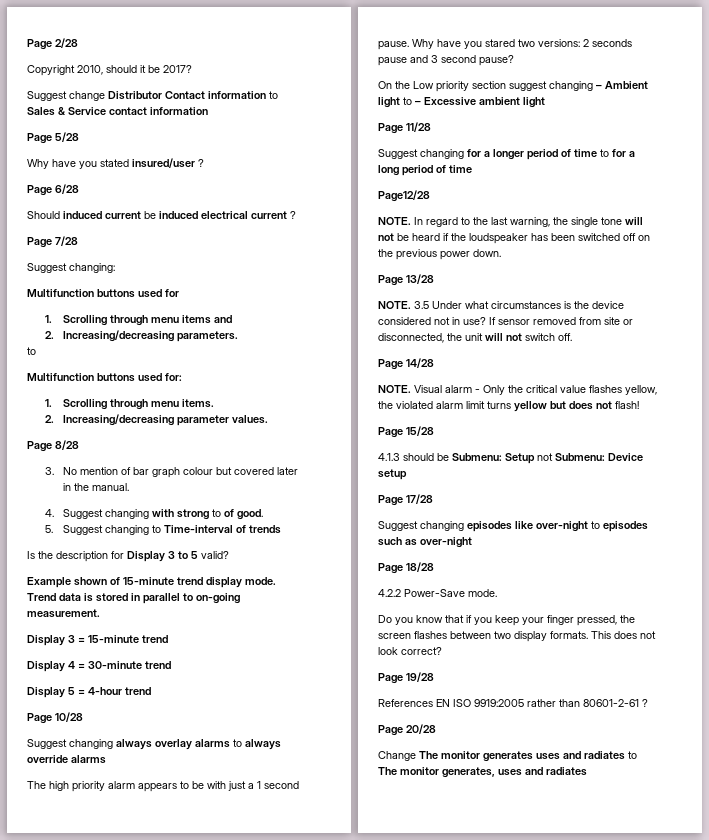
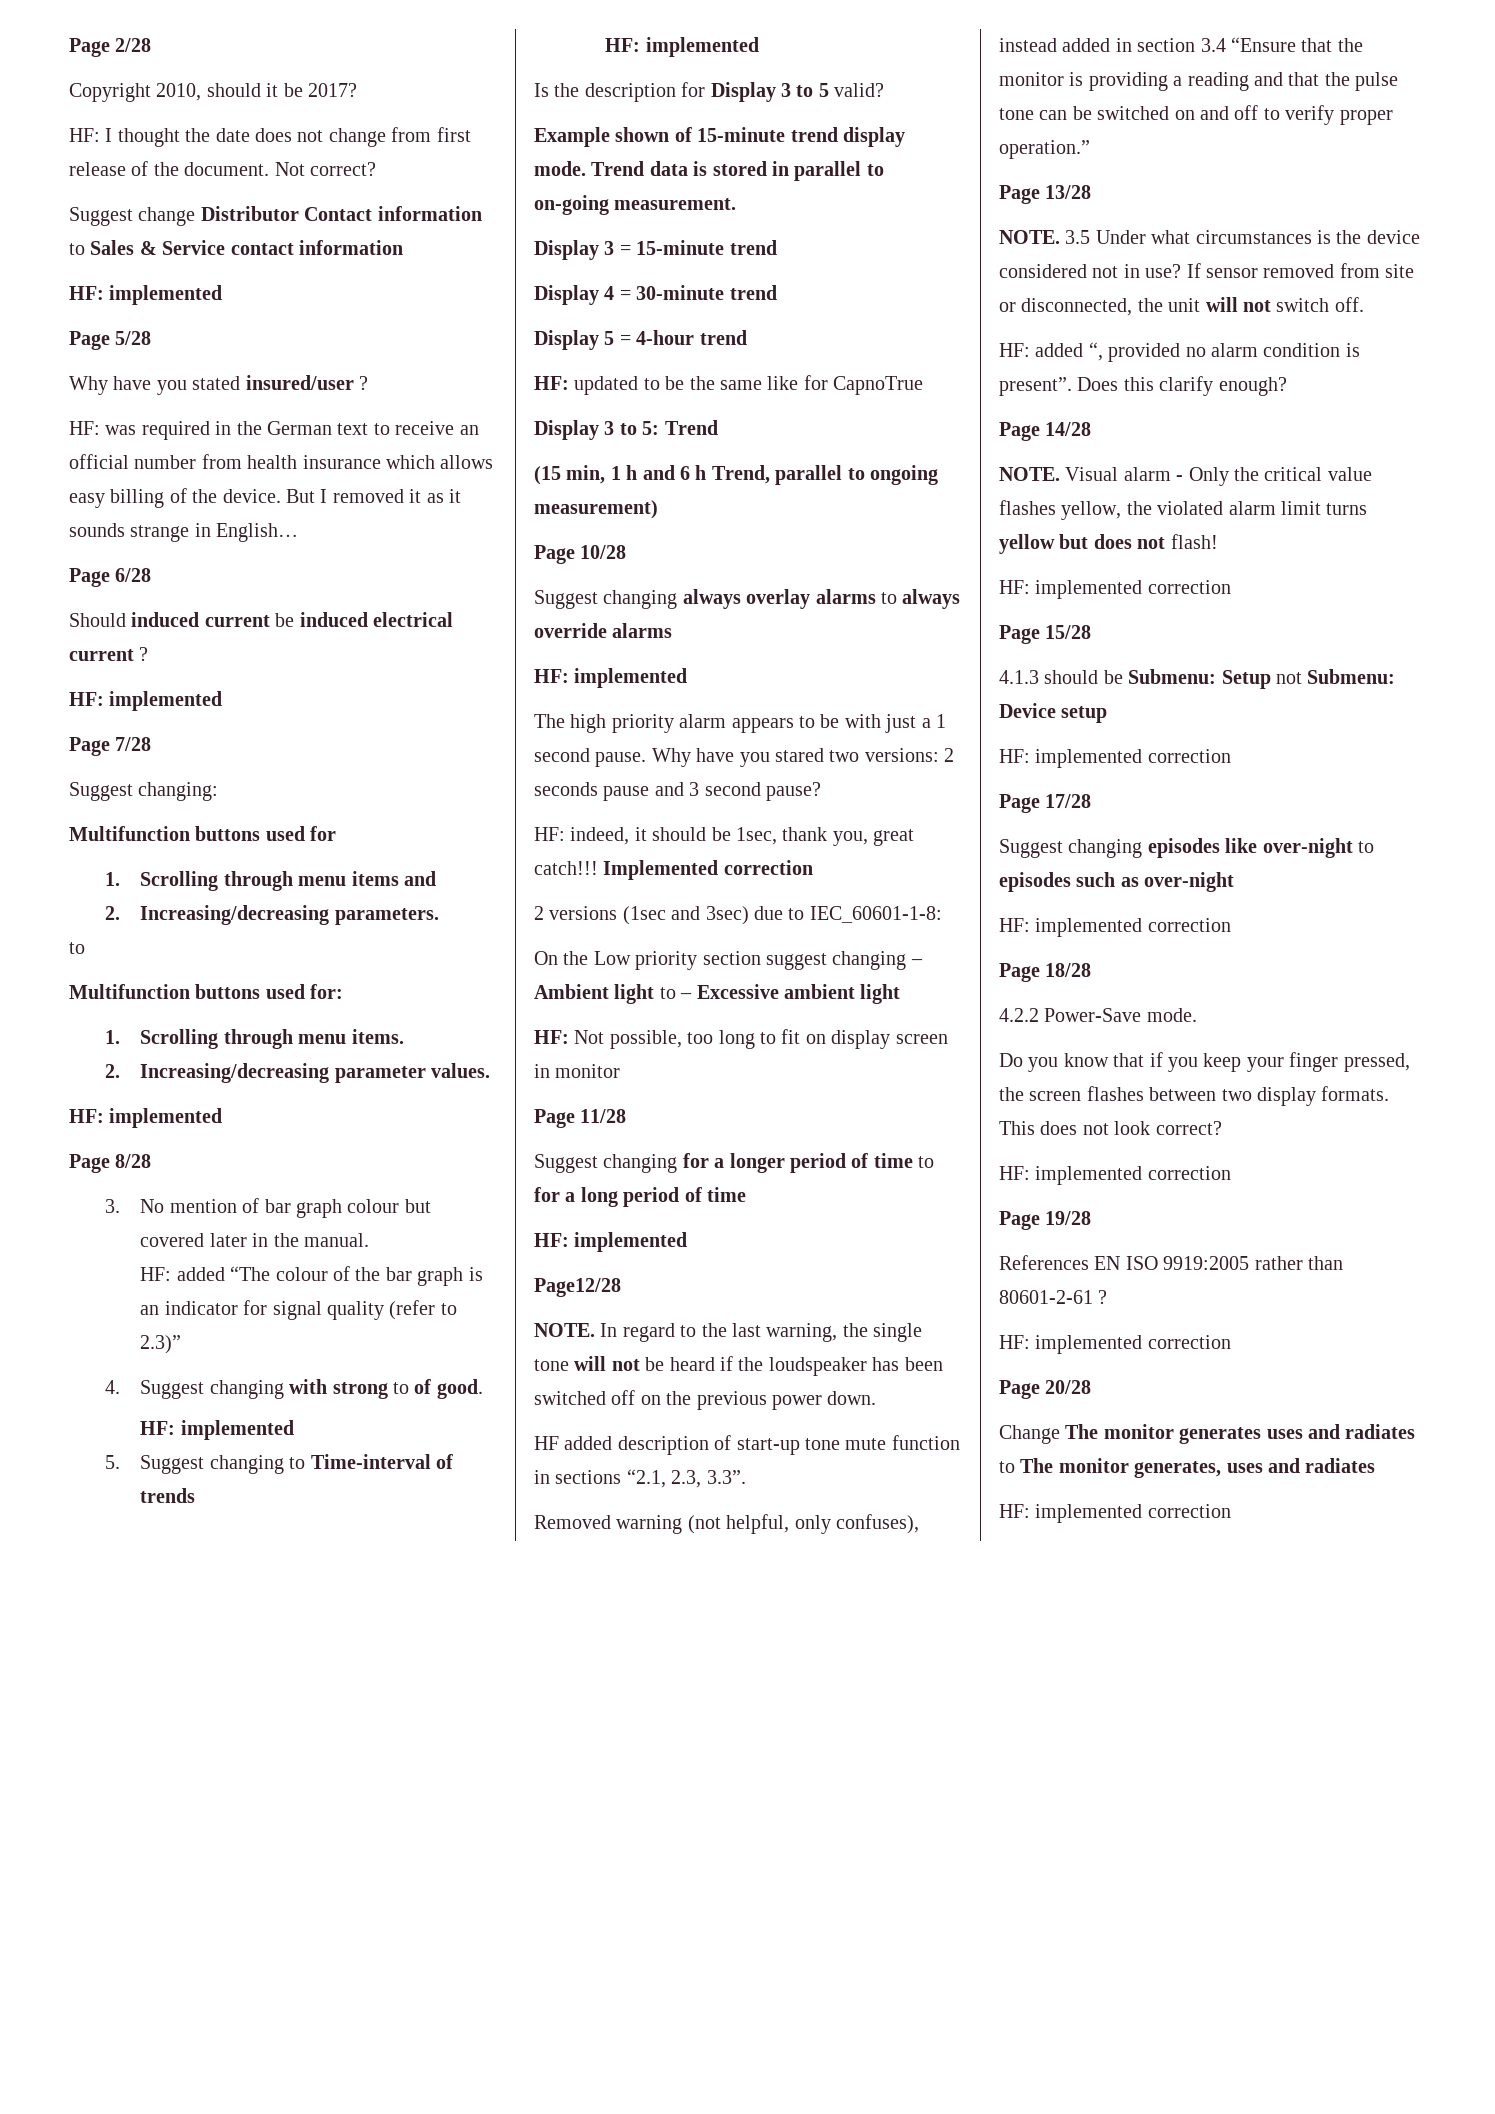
(192, 69) none -> [69,127,471,147] [69,161,376,176] // HF: I thought the date does not change from first release of the document. Not correct?
(208, 111) none -> [69,285,223,305] // HF: implemented
(204, 163) none -> [69,421,479,440] [69,454,494,469] [69,488,461,508] [69,523,299,542] // HF: was required in the German text to receive an official number from health insurance which allows easy billing of the device. But I removed it as it sounds strange in English…
(296, 215) none -> [69,691,223,711] // HF: implemented
(268, 419) none -> [69,1108,223,1128] // HF: implemented
(129, 487) none -> [140,1266,483,1286] [140,1300,457,1320] [140,1335,182,1354] // HF: added “The colour of the bar graph is an indicator for signal quality (refer to 2.3)”
(263, 514) none -> [140,1420,294,1440] // HF: implemented
(281, 529) none -> [605,37,759,57] // HF: implemented
(151, 691) none -> [534,375,924,395] [534,420,718,440] [534,465,938,485] [534,500,658,519] // HF: updated to be the same like for CapnoTrue // Display 3 to 5: Trend // (15 min, 1 h and 6 h Trend, parallel to ongoing measurement)
(106, 759) none -> [534,668,688,688] // HF: implemented
(514, 60) none -> [534,827,915,846] [534,860,813,880] [534,906,942,925] // HF: indeed, it should be 1sec, thank you, great catch!!! Implemented correction // 2 versions (1sec and 3sec) due to IEC_60601-1-8:
(545, 102) none -> [534,1029,948,1049] [534,1064,621,1078] // HF: Not possible, too long to fit on display screen in monitor
(472, 169) none -> [534,1232,688,1252] // HF: implemented
(501, 253) none -> [534,1435,960,1455] [534,1469,746,1488] [534,1514,919,1534] [999,37,1363,52] [999,72,1399,91] [999,105,1393,125] [999,140,1090,159] // HF added description of start-up tone mute function in sections “2.1, 2.3, 3.3”. // Removed warning (not helpful, only confuses), instead added in section 3.4 “Ensure that the monitor is providing a reading and that the pulse tone can be switched on and off to verify proper operation.”
(572, 337) none -> [999,342,1360,362] [999,376,1287,396] // HF: added “, provided no alarm condition is present”. Does this clarify enough?
(639, 405) none -> [999,580,1231,599] // HF: implemented correction
(407, 474) none -> [999,749,1231,768] // HF: implemented correction
(472, 542) none -> [999,918,1231,937] // HF: implemented correction
(442, 651) none -> [999,1166,1231,1185] // HF: implemented correction
(648, 703) none -> [999,1335,1231,1354] // HF: implemented correction
(587, 771) none -> [999,1504,1231,1523] // HF: implemented correction

